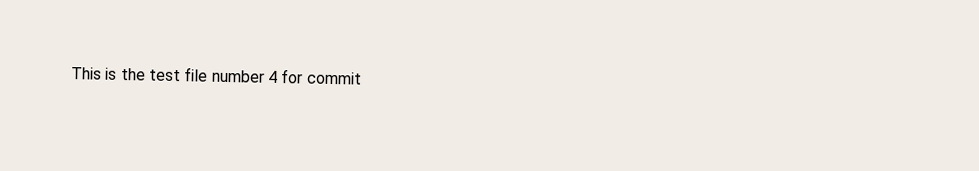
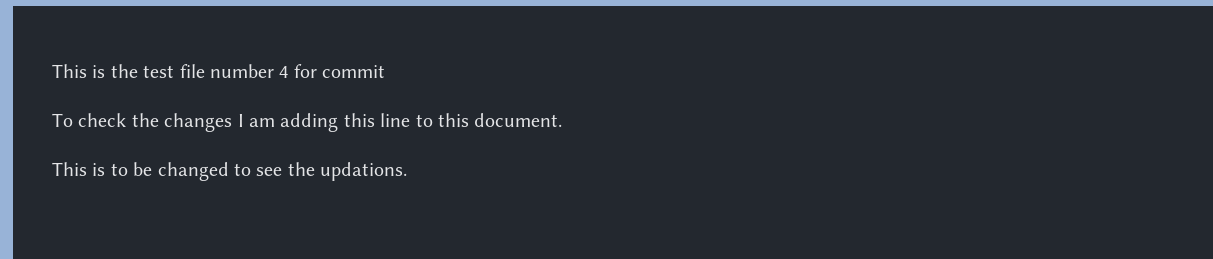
(362, 78) none -> [52,113,563,132] [52,162,408,181] // To check the changes I am adding this line to this document. // This is to be changed to see the updations.

